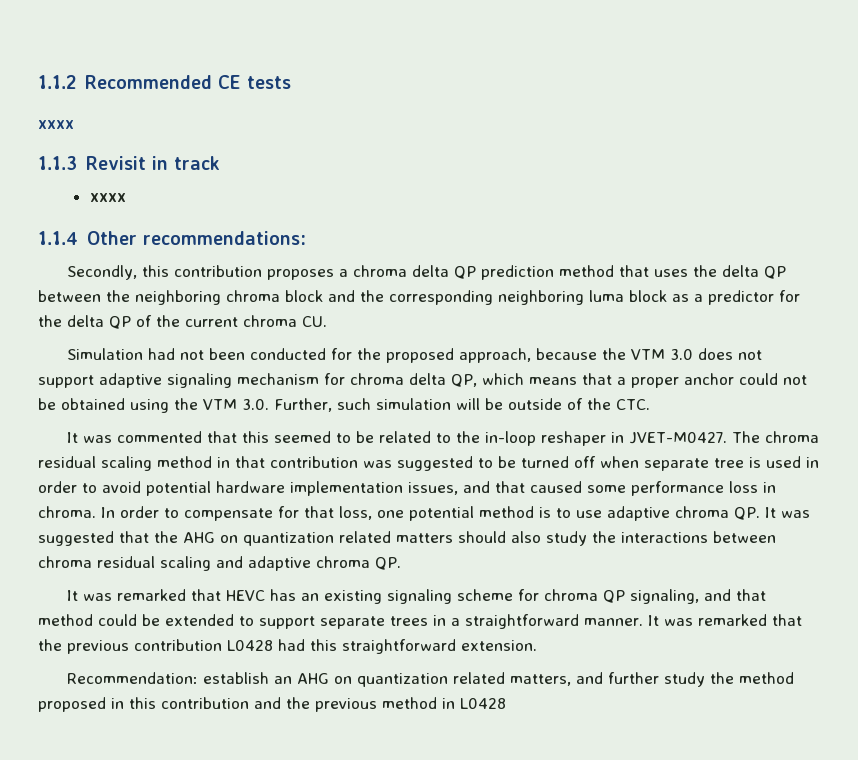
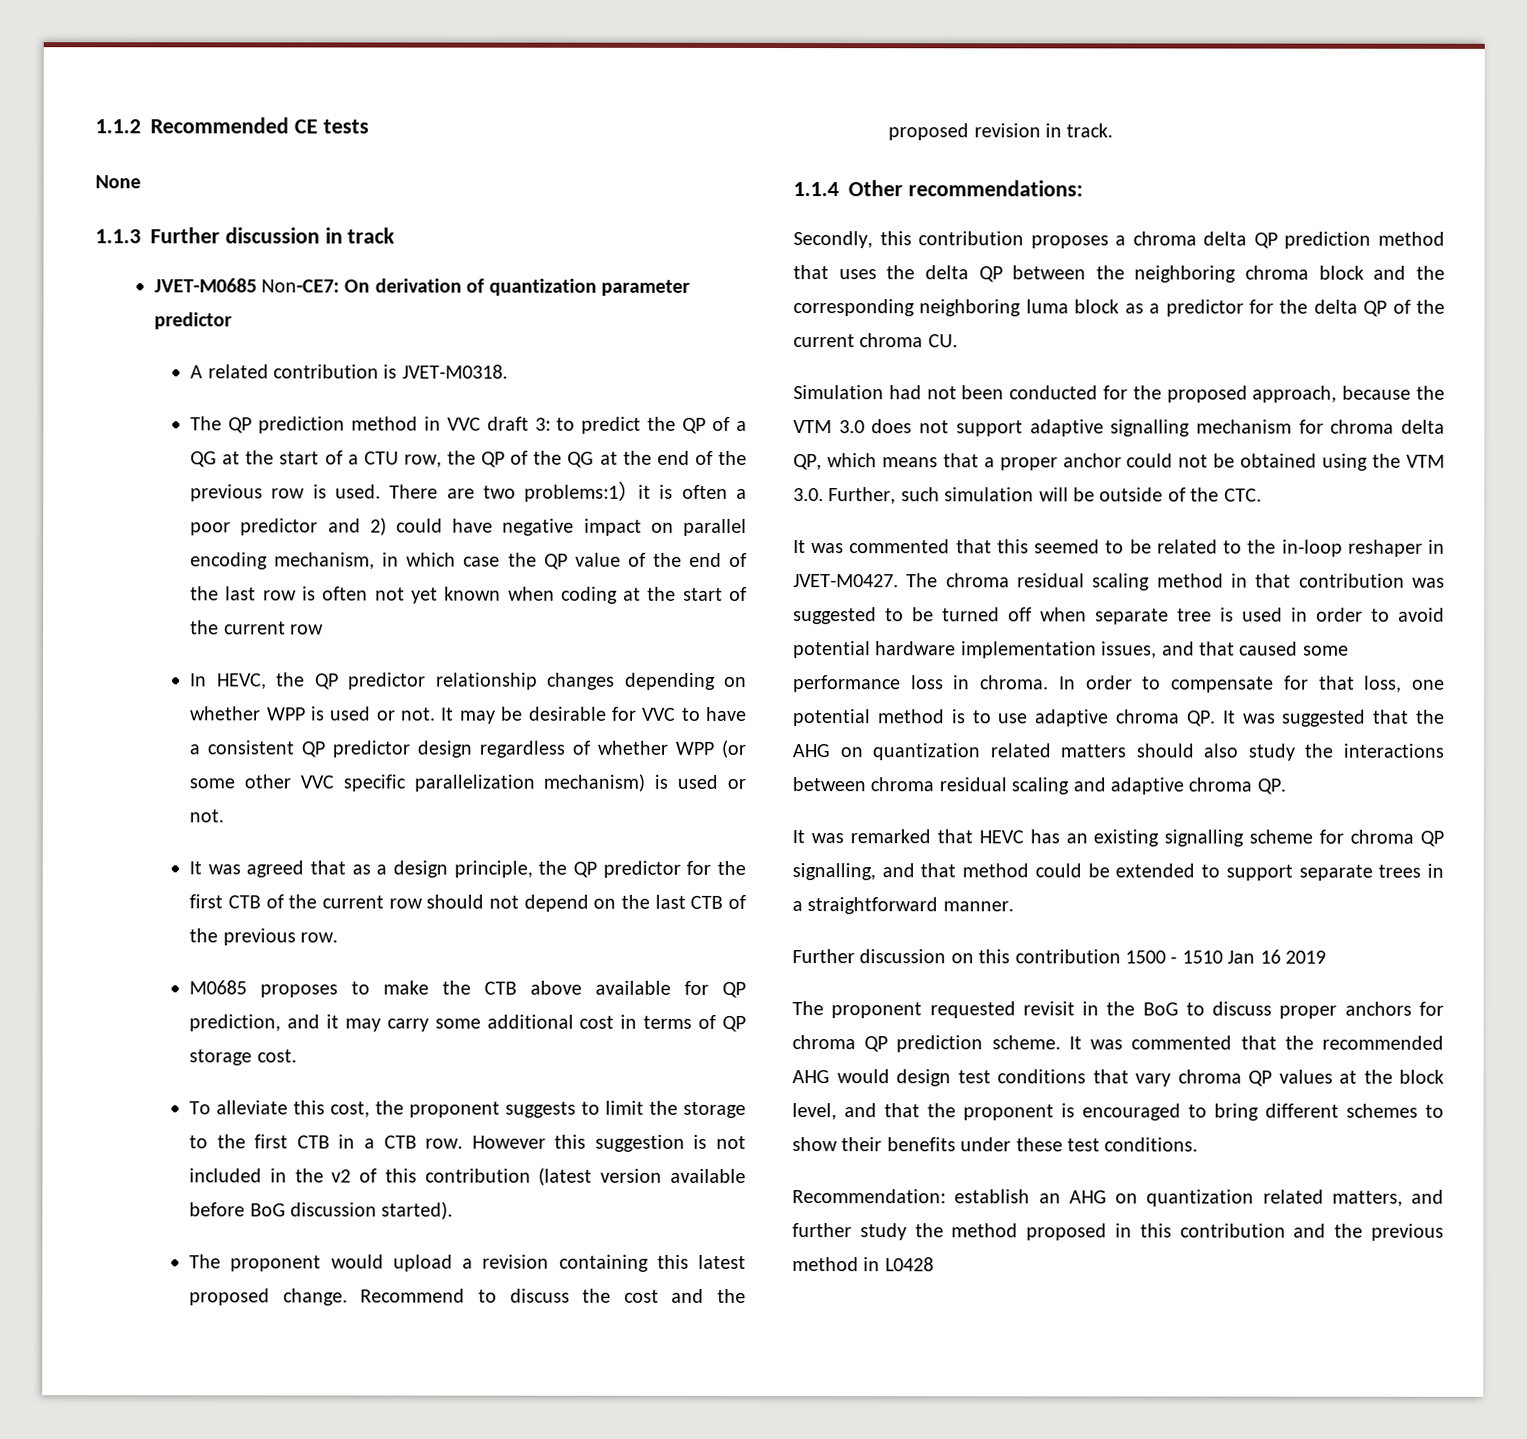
[38,120,74,129] // xxxx -> [95,175,141,189] // None
[85,156,146,170] Revisit -> [150,227,320,244] Further discussion
[89,193,126,202] xxxx -> [153,278,690,296] [153,312,232,330] [190,364,508,379] [190,416,748,434] [190,450,748,468] [190,480,747,502] [190,517,747,536] [190,552,748,570] [190,586,748,604] [190,620,324,635] [190,672,747,690] [189,706,747,724] [189,739,747,758] [189,773,747,792] [189,809,225,823] [189,860,746,878] [189,894,746,912] [189,928,338,946] [189,980,747,998] [189,1014,746,1032] [189,1049,297,1066] [189,1100,747,1118] [189,1134,746,1152] [189,1167,747,1186] [189,1201,454,1220] [189,1254,746,1272] [189,1288,747,1306] [888,123,1114,141] JVET-M0685 Non-CE7: On derivation of quantization parameter predictor // A related contribution is JVET-M0318. // The QP prediction method in VVC draft 3: to predict the QP of a QG at the start of a CTU row, the QP of the QG at the end of the previous row is used. There are two problems:1）it is often a poor predictor and 2) could have negative impact on parallel encoding mechanism, in which case the QP value of the end of the last row is often not yet known when coding at the start of the current row // In HEVC, the QP predictor relationship changes depending on whether WPP is used or not. It may be desirable for VVC to have a consistent QP predictor design regardless of whether WPP (or some other VVC specific parallelization mechanism) is used or not. // It was agreed that as a design principle, the QP predictor for the first CTB of the current row should not depend on the last CTB of the previous row. // M0685 proposes to make the CTB above available for QP prediction, and it may carry some additional cost in terms of QP storage cost. // To alleviate this cost, the proponent suggests to limit the storage to the first CTB in a CTB row. However this suggestion is not included in the v2 of this contribution (latest version available before BoG discussion started). // The proponent would upload a revision containing this latest proposed change. Recommend to discuss the cost and the proposed revision in track.
[167,373,232,388] signaling -> [1110,419,1191,437] signalling
[386,589,452,604] signaling -> [1164,829,1245,847] signalling
[629,589,699,604] signaling, -> [792,863,876,881] signalling,
[648,614,802,626] [38,639,537,654] It was remarked that the previous contribution L0428 had this straightforward extension. -> [792,949,1326,964] [792,1001,1444,1019] [792,1035,1444,1053] [792,1069,1444,1087] [792,1103,1444,1121] [792,1137,1199,1152] // Further discussion on this contribution 1500 - 1510 Jan 16 2019 // The proponent requested revisit in the BoG to discuss proper anchors for chroma QP prediction scheme. It was commented that the recommended AHG would design test conditions that vary chroma QP values at the block level, and that the proponent is encouraged to bring different schemes to show their benefits under these test conditions.

